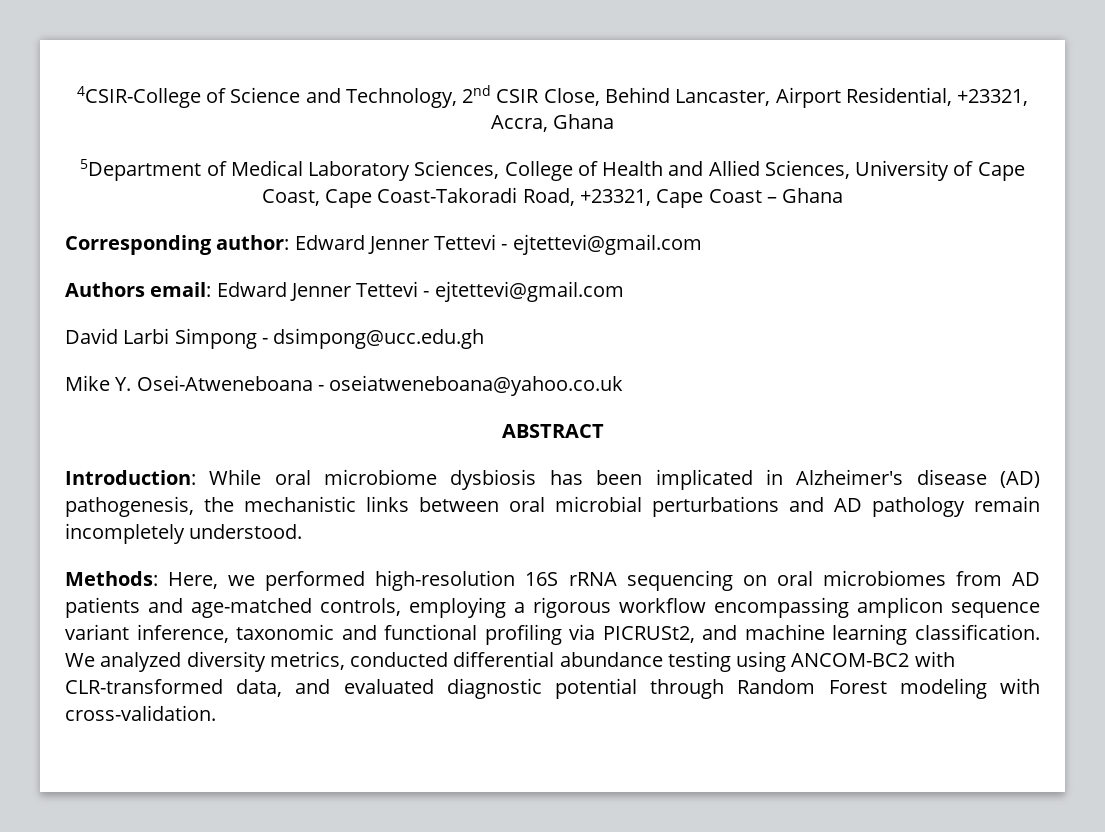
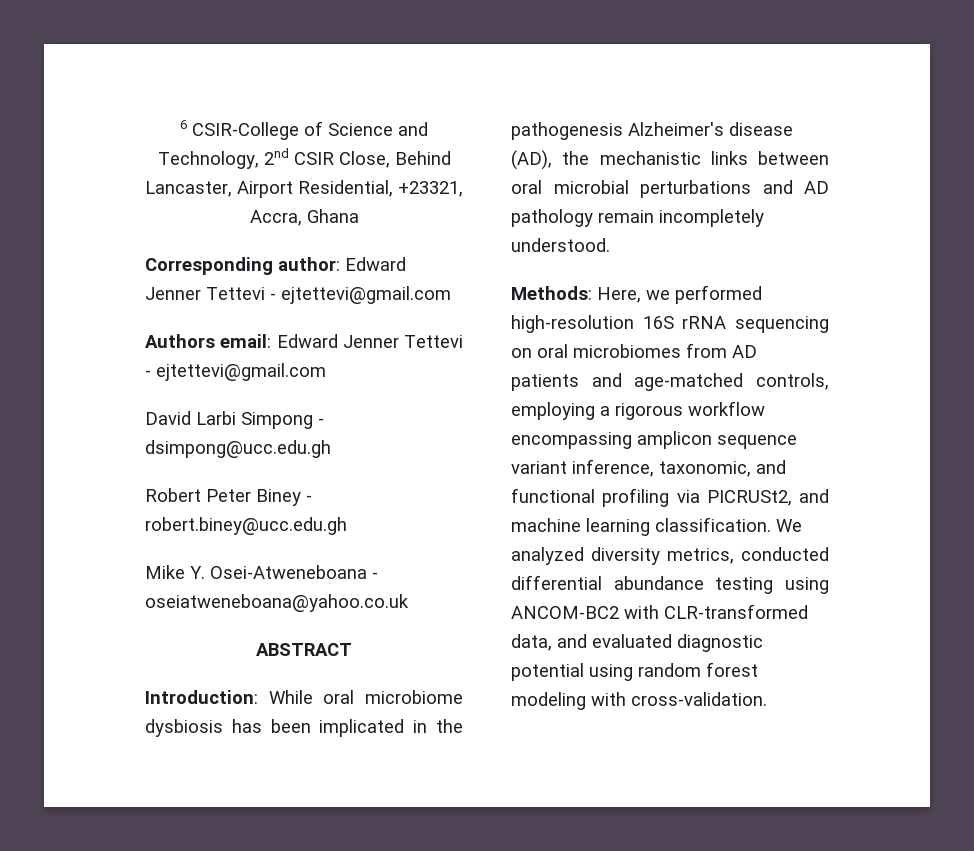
[76,86,201,108] 4CSIR-College -> [180,120,299,140] 6 CSIR-College
[80,159,1025,181] [261,187,844,208] // 5Department of Medical Laboratory Sciences, College of Health and Allied Sciences, University of Cape Coast, Cape Coast-Takoradi Road, +23321, Cape Coast – Ghana -> (359, 216) none
(485, 338) none -> [145,488,312,506] [145,517,347,535] // Robert Peter Biney - robert.biney@ucc.edu.gh
[796,469,1040,488] [65,496,194,517] Alzheimer's disease (AD) pathogenesis, -> [436,719,463,733] [511,122,793,140] [511,150,552,170] the pathogenesis Alzheimer's disease (AD),
[236,624,335,640] taxonomic -> [659,461,751,477] taxonomic,
[650,679,887,699] through Random Forest -> [589,662,758,681] using random forest

